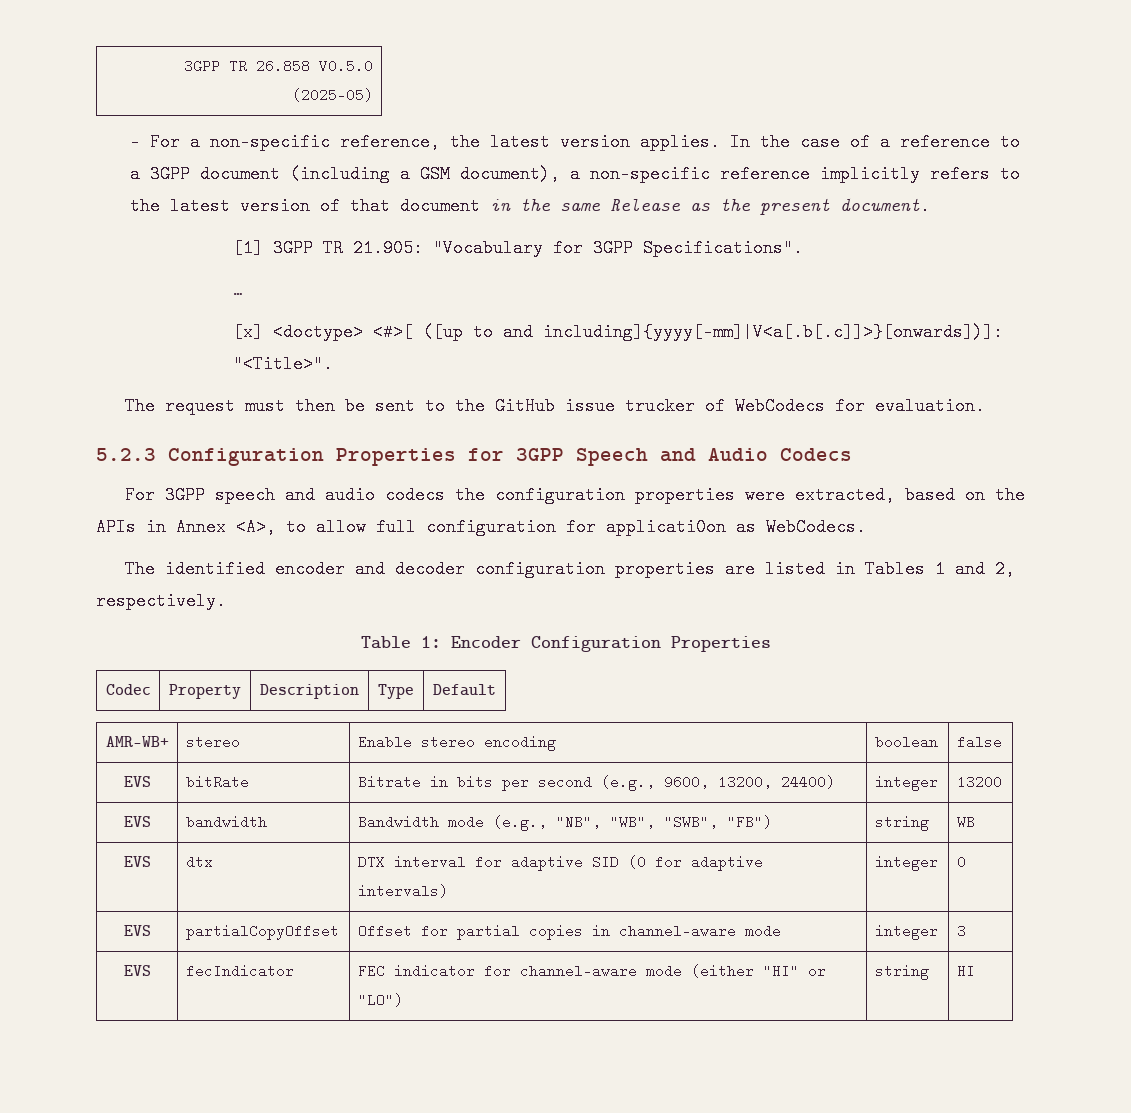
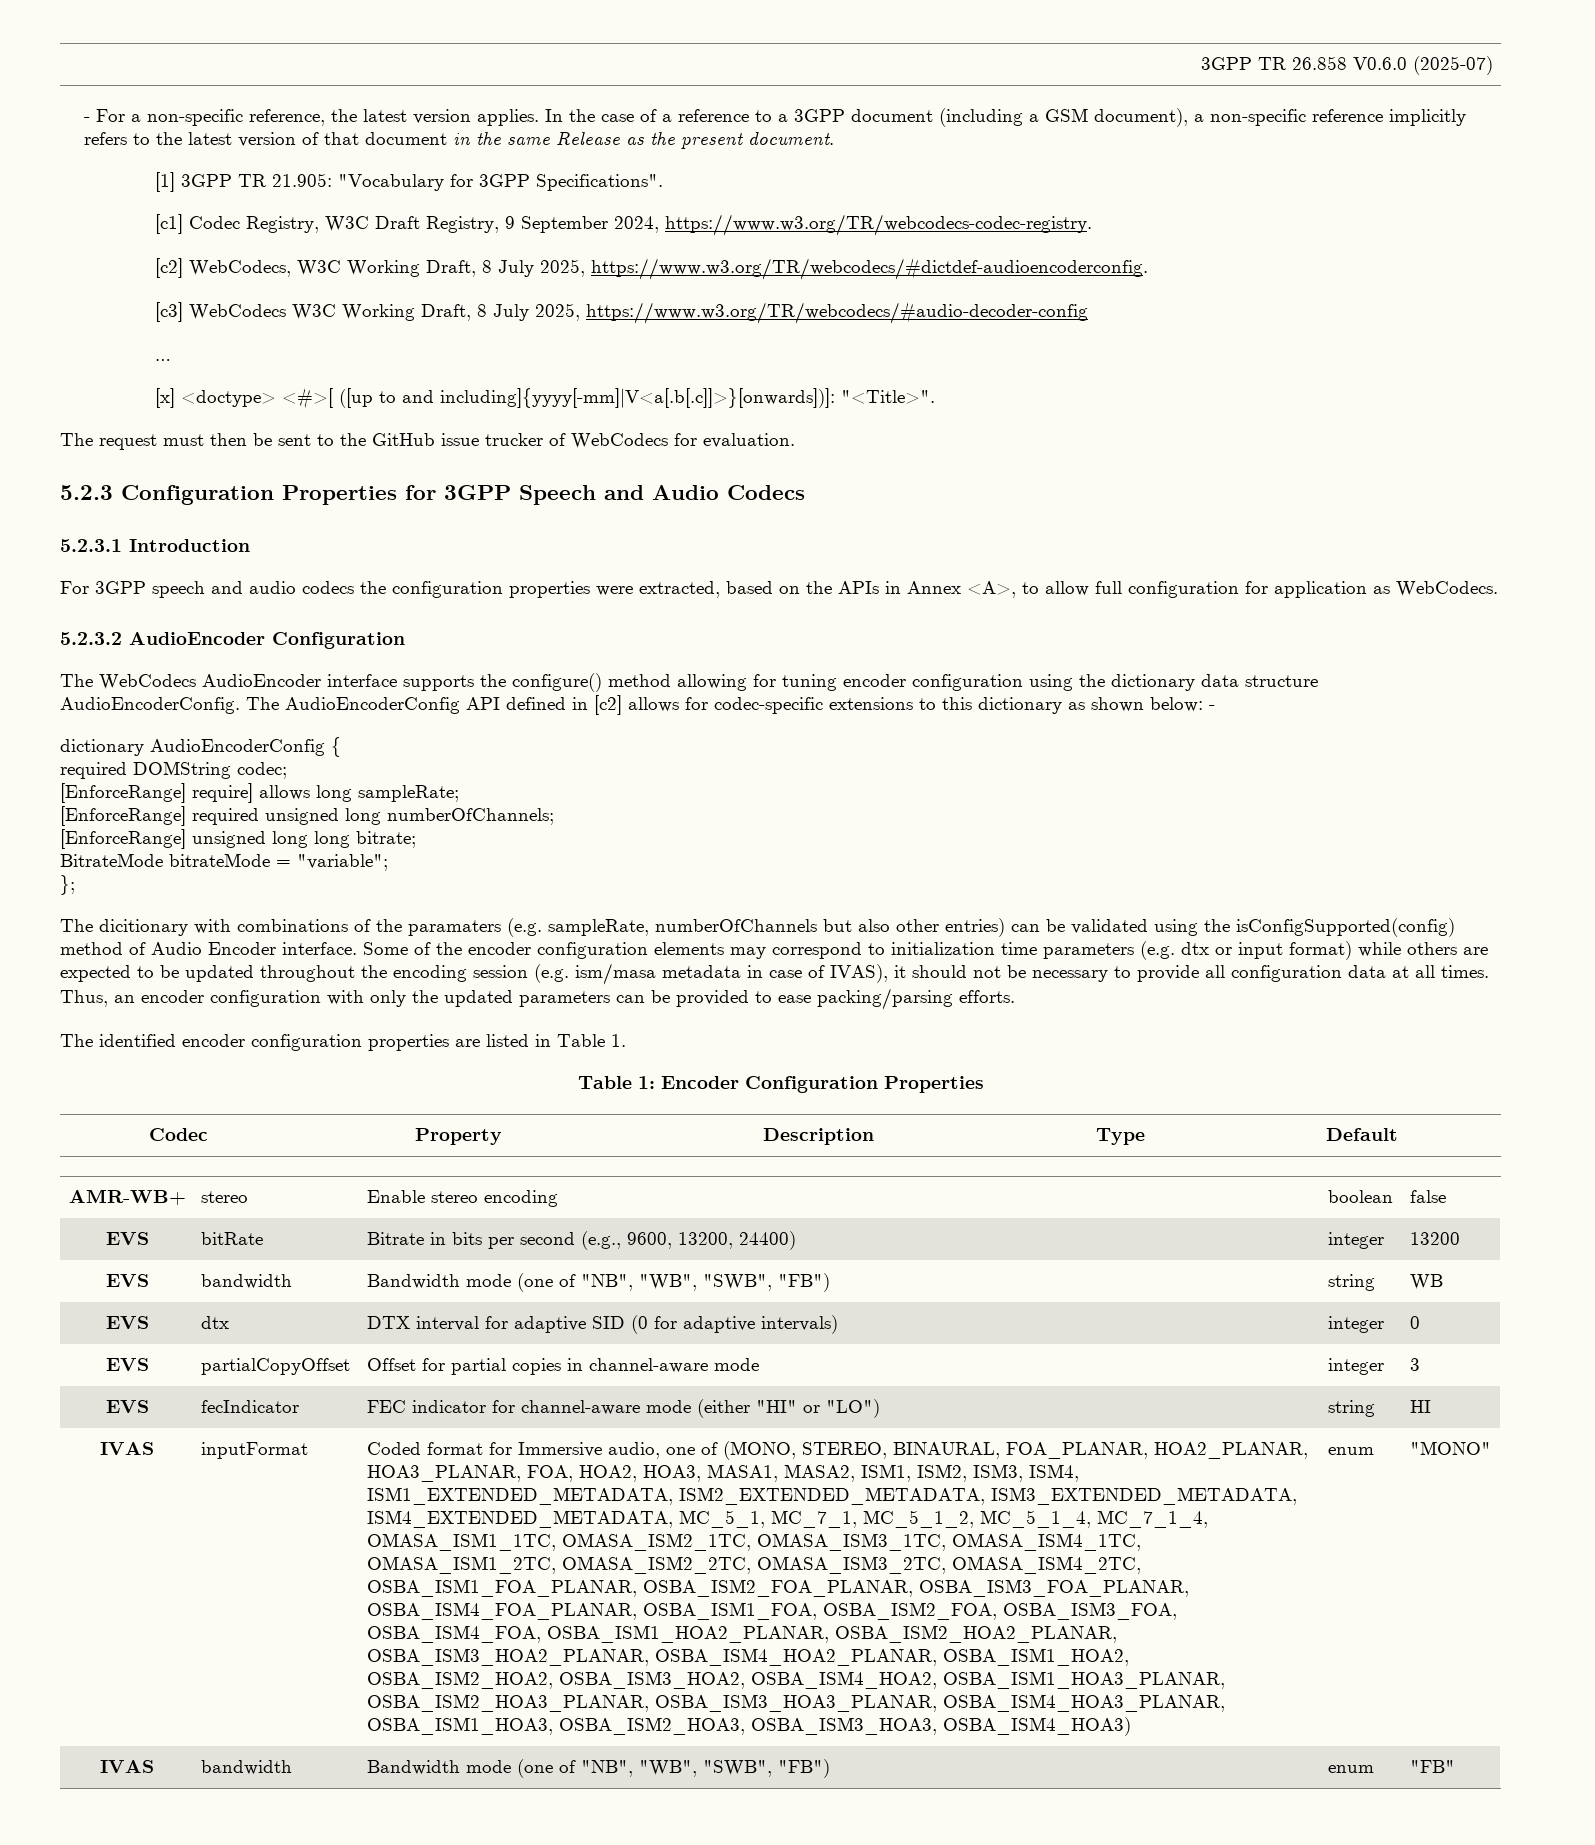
[319,59,374,73] [292,88,374,102] V0.5.0 (2025-05) -> [1353,56,1494,75] V0.6.0 (2025-07)
(804, 248) none -> [154,214,1092,236] [154,258,1148,280] [154,302,1088,324] // [c1] Codec Registry, W3C Draft Registry, 9 September 2024, https://www.w3.org/TR/webcodecs-codec-registry. // [c2] WebCodecs, W3C Working Draft, 8 July 2025, https://www.w3.org/TR/webcodecs/#dictdef-audioencoderconfig. // [c3] WebCodecs W3C Working Draft, 8 July 2025, https://www.w3.org/TR/webcodecs/#audio-decoder-config
(852, 454) none -> [60,539,250,552] // 5.2.3.1 Introduction
[606,518,726,536] applicati0on -> [1274,581,1367,598] application
(866, 527) none -> [60,632,405,649] [60,673,1318,692] [60,695,1215,715] [60,737,341,757] [60,761,287,779] [60,783,459,803] [60,806,554,826] [60,829,416,849] [60,853,388,871] [60,875,75,895] [60,918,1455,937] [60,941,1488,960] [60,963,1489,985] [60,988,1015,1010] // 5.2.3.2 AudioEncoder Configuration // The WebCodecs AudioEncoder interface supports the configure() method allowing for tuning encoder configuration using the dictionary data structure AudioEncoderConfig. The AudioEncoderConfig API defined in [c2] allows for codec-specific extensions to this dictionary as shown below: - // dictionary AudioEncoderConfig { // required DOMString codec; // [EnforceRange] require] allows long sampleRate; // [EnforceRange] required unsigned long numberOfChannels; // [EnforceRange] unsigned long long bitrate; // BitrateMode bitrateMode = "variable"; // }; // The dicitionary with combinations of the paramaters (e.g. sampleRate, numberOfChannels but also other entries) can be validated using the isConfigSupported(config) method of Audio Encoder interface. Some of the encoder configuration elements may correspond to initialization time parameters (e.g. dtx or input format) while others are expected to be updated throughout the encoding session (e.g. ism/masa metadata in case of IVAS), it should not be necessary to provide all configuration data at all times. Thus, an encoder configuration with only the updated parameters can be provided to ease packing/parsing efforts.
[355,560,466,578] and decoder -> (245, 1040) none
[865,560,1016,578] [96,592,226,610] Tables 1 and 2, respectively. -> [557,1034,626,1047] Table 1.
[492,815,547,831] (e.g., -> [516,1273,576,1292] (one of
(975, 971) none -> [100,1442,154,1455] [200,1442,308,1459] [366,1441,1308,1460] [366,1464,1079,1482] [366,1487,1297,1505] [366,1510,1208,1528] [366,1533,1141,1551] [366,1556,1141,1574] [366,1579,1189,1597] [366,1602,1177,1620] [366,1625,1117,1643] [366,1648,1129,1666] [366,1671,1225,1689] [366,1694,1225,1712] [366,1717,1131,1736] [1327,1447,1374,1455] [1409,1441,1491,1455] [100,1760,154,1773] [200,1760,292,1775] [366,1759,830,1778] [1327,1765,1374,1773] [1409,1760,1455,1773] // IVAS | inputFormat | Coded format for Immersive audio, one of (MONO, STEREO, BINAURAL, FOA_PLANAR, HOA2_PLANAR, HOA3_PLANAR, FOA, HOA2, HOA3, MASA1, MASA2, ISM1, ISM2, ISM3, ISM4, ISM1_EXTENDED_METADATA, ISM2_EXTENDED_METADATA, ISM3_EXTENDED_METADATA, ISM4_EXTENDED_METADATA, MC_5_1, MC_7_1, MC_5_1_2, MC_5_1_4, MC_7_1_4, OMASA_ISM1_1TC, OMASA_ISM2_1TC, OMASA_ISM3_1TC, OMASA_ISM4_1TC, OMASA_ISM1_2TC, OMASA_ISM2_2TC, OMASA_ISM3_2TC, OMASA_ISM4_2TC, OSBA_ISM1_FOA_PLANAR, OSBA_ISM2_FOA_PLANAR, OSBA_ISM3_FOA_PLANAR, OSBA_ISM4_FOA_PLANAR, OSBA_ISM1_FOA, OSBA_ISM2_FOA, OSBA_ISM3_FOA, OSBA_ISM4_FOA, OSBA_ISM1_HOA2_PLANAR, OSBA_ISM2_HOA2_PLANAR, OSBA_ISM3_HOA2_PLANAR, OSBA_ISM4_HOA2_PLANAR, OSBA_ISM1_HOA2, OSBA_ISM2_HOA2, OSBA_ISM3_HOA2, OSBA_ISM4_HOA2, OSBA_ISM1_HOA3_PLANAR, OSBA_ISM2_HOA3_PLANAR, OSBA_ISM3_HOA3_PLANAR, OSBA_ISM4_HOA3_PLANAR, OSBA_ISM1_HOA3, OSBA_ISM2_HOA3, OSBA_ISM3_HOA3, OSBA_ISM4_HOA3) | enum | "MONO" // IVAS | bandwidth | Bandwidth mode (one of "NB", "WB", "SWB", "FB") | enum | "FB"

